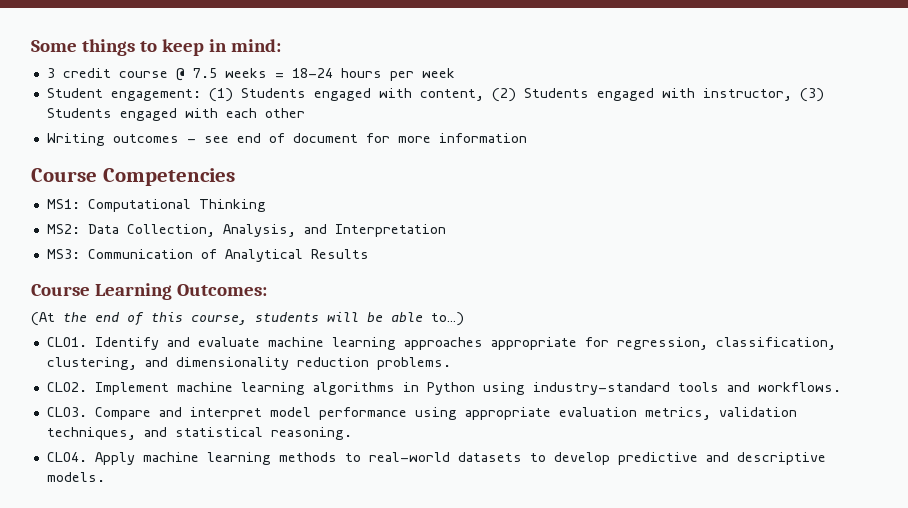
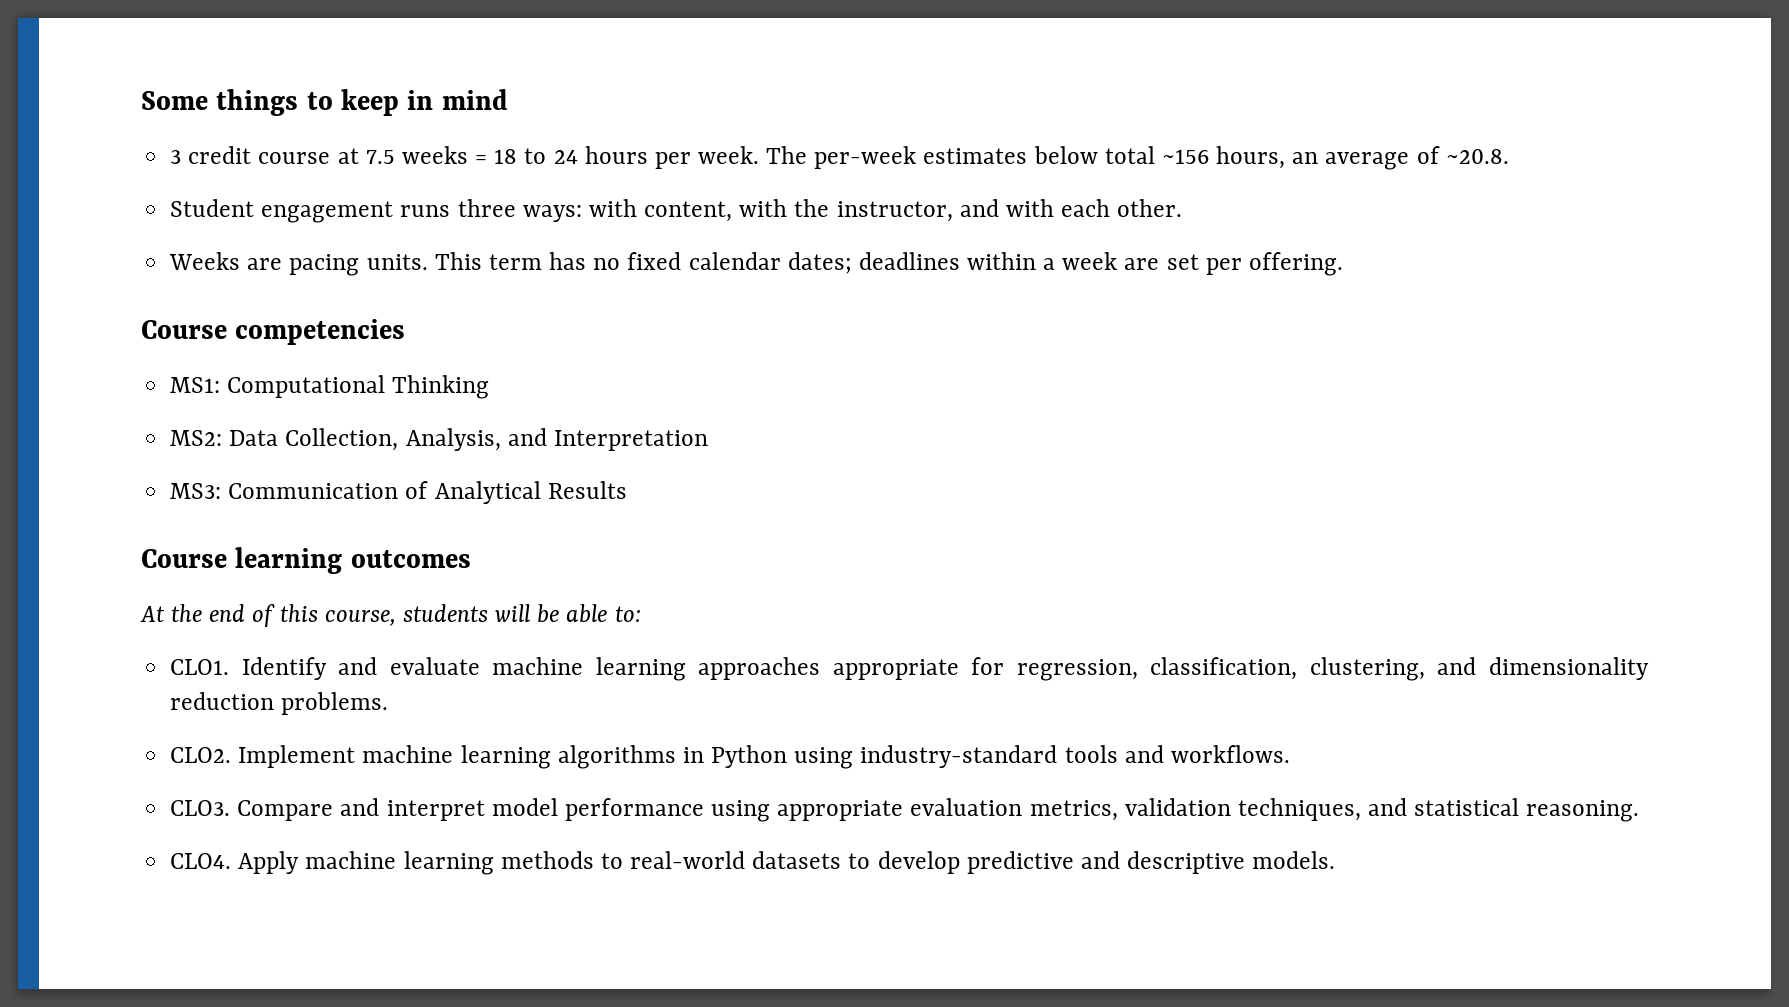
[230,39,281,52] mind: -> [441,89,508,110] mind
[175,68,185,81] @ -> [337,148,359,164] at
[291,68,455,81] [46,88,824,102] [46,108,305,121] [46,133,527,146] [31,168,235,186] 18-24 hours per week // Student engagement: (1) Students engaged with content, (2) Students engaged with instructor, (3) Students engaged with each other // Writing outcomes - see end of document for more information // Course Competencies -> [494,146,1509,170] [170,199,1183,223] [169,252,1343,276] [141,319,406,345] 18 to 24 hours per week. The per-week estimates below total ~156 hours, an average of ~20.8. // Student engagement runs three ways: with content, with the instructor, and with each other. // Weeks are pacing units. This term has no fixed calendar dates; deadlines within a week are set per offering. // Course competencies
[94,283,267,300] [31,312,55,326] Learning Outcomes: // (At -> [235,547,471,574] [140,606,165,622] learning outcomes // At
[431,312,464,326] to…) -> [614,606,641,622] to:

